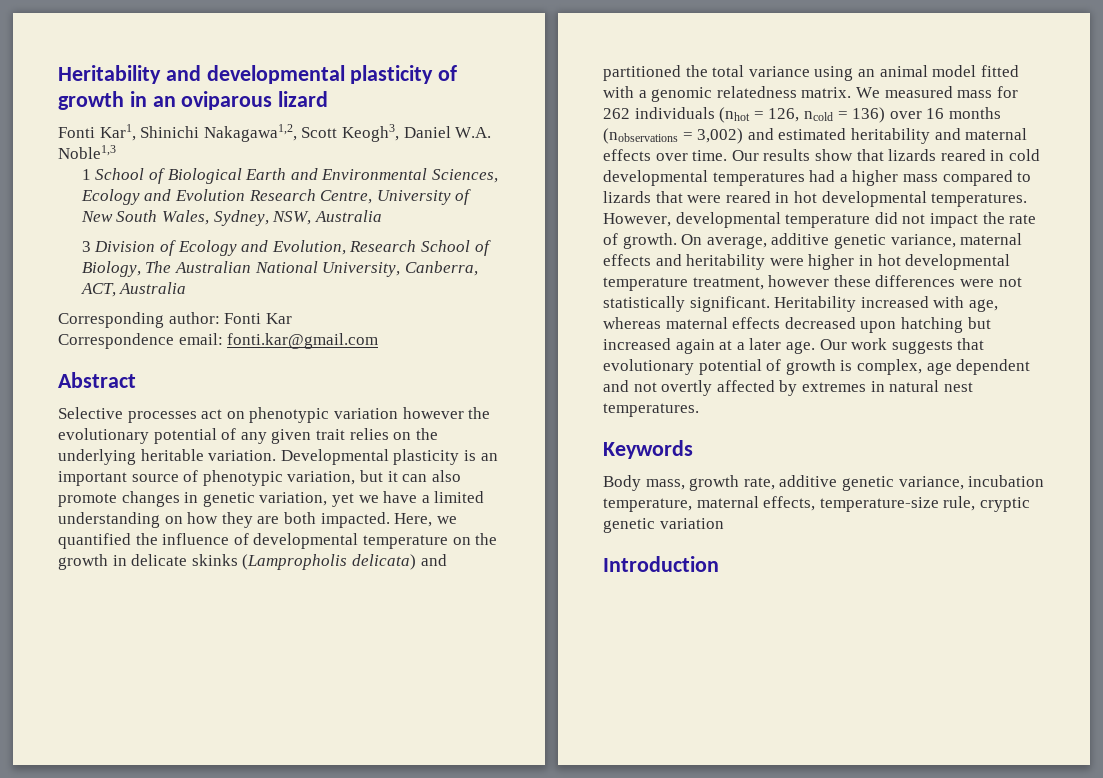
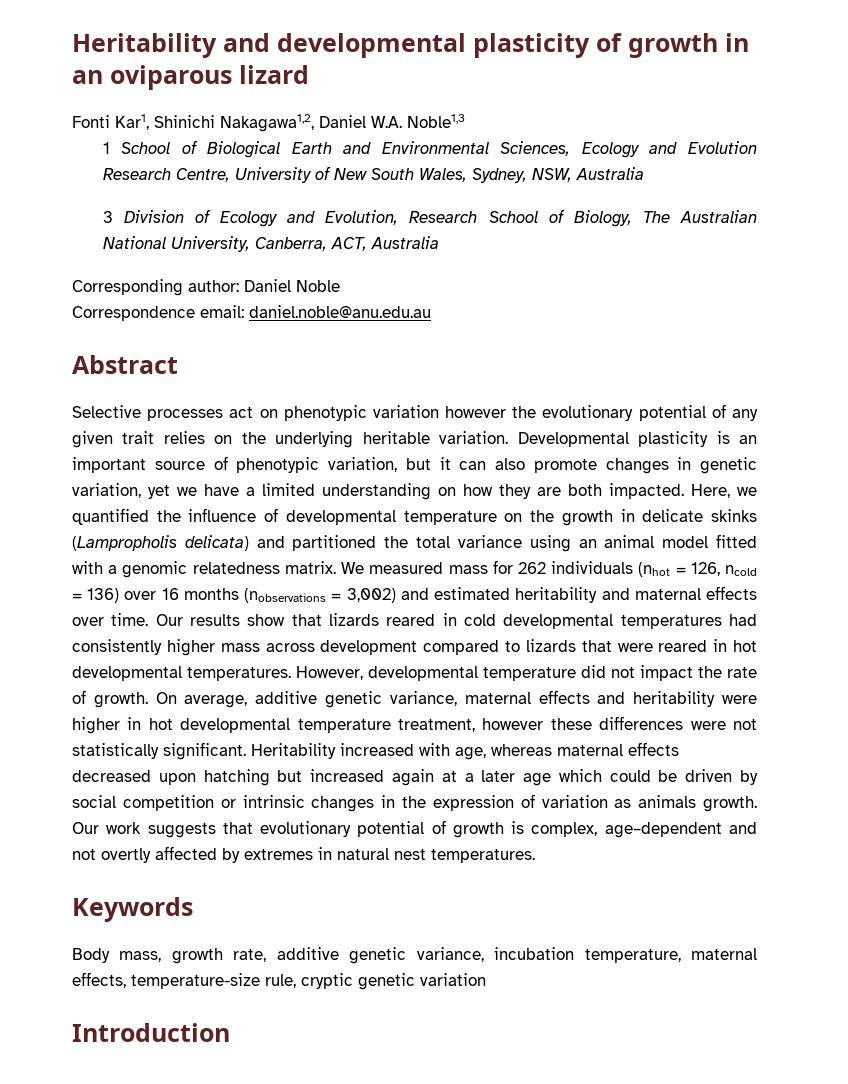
[301,124,399,142] Scott Keogh3, -> (314, 123) none
[224,313,292,324] Fonti Kar -> [244,279,340,292] Daniel Noble
[227,333,379,349] fonti.kar@gmail.com -> [249,305,431,318] daniel.noble@anu.edu.au
[839,174,848,182] a -> [72,639,162,655] consistently
(938, 178) none -> [265,640,418,655] across development
[785,341,815,354] age. -> [523,769,759,786] [72,794,758,812] age which could be driven by social competition or intrinsic changes in the expression of variation as animals growth.
[926,359,1031,375] age dependent -> [604,822,722,838] age–dependent

